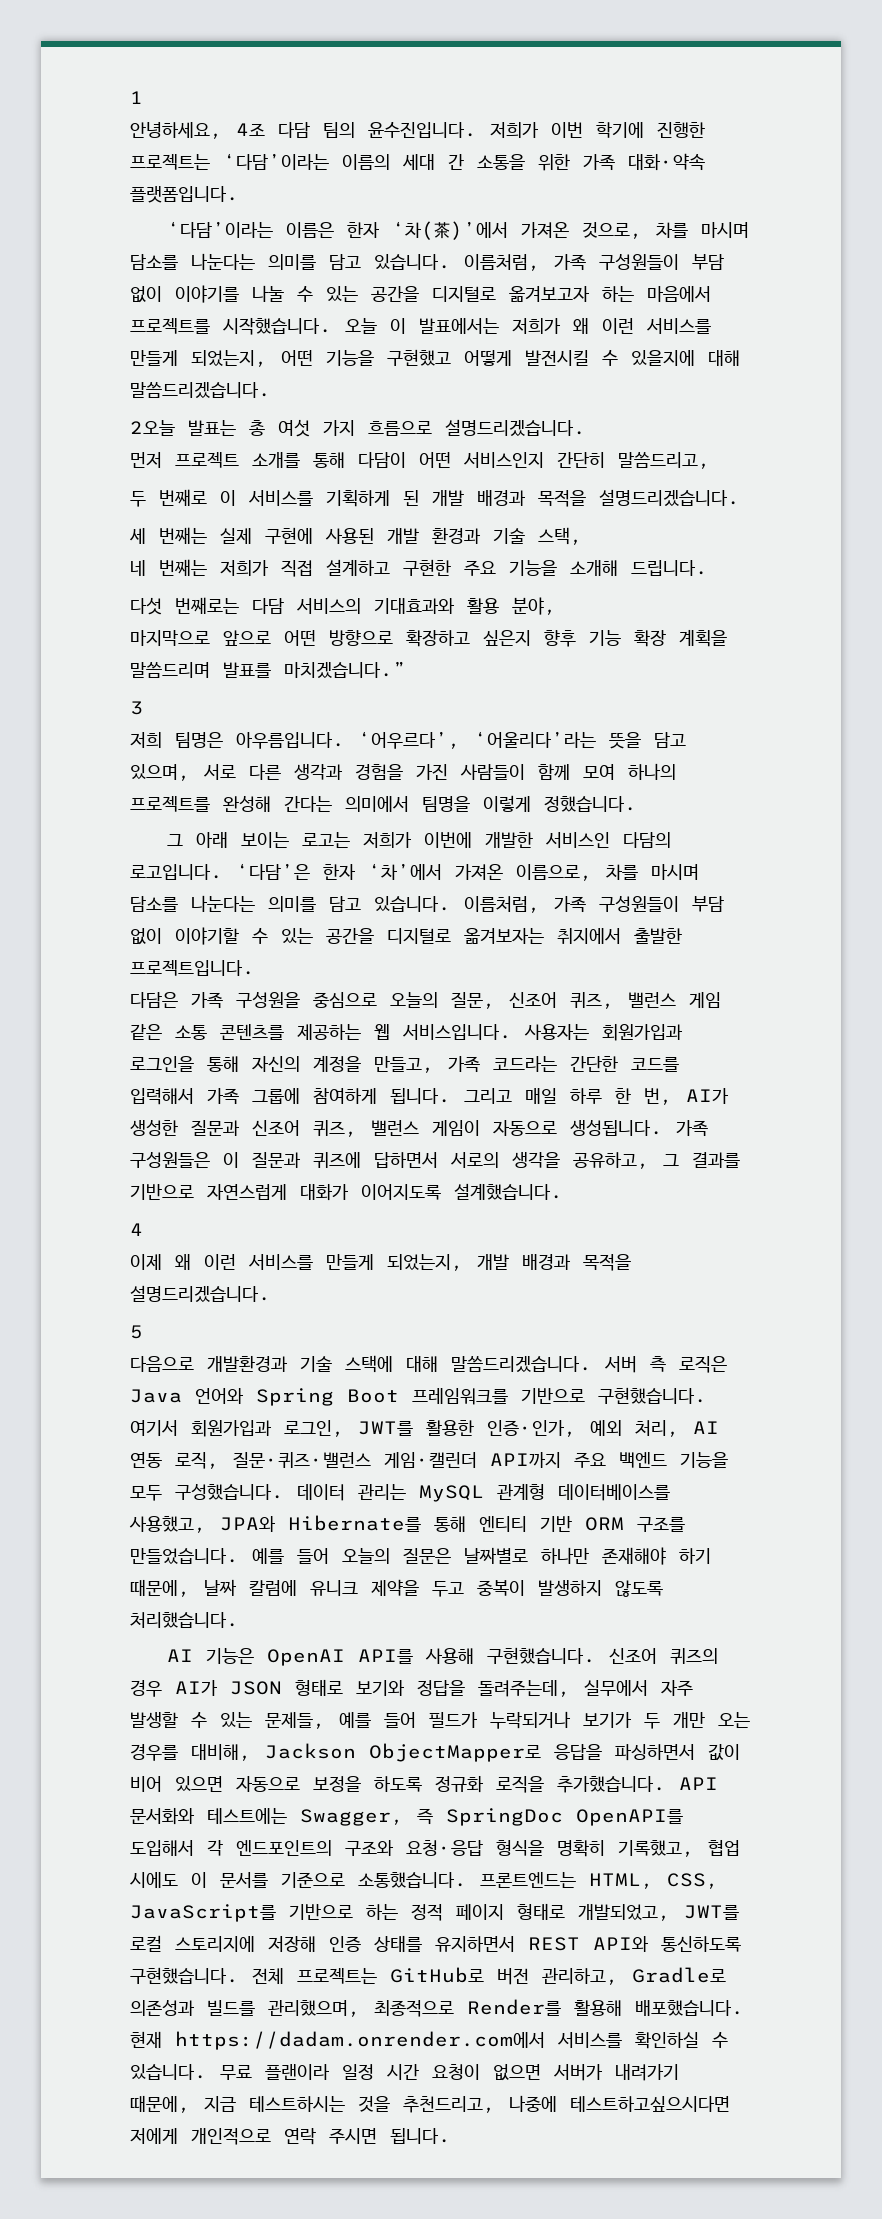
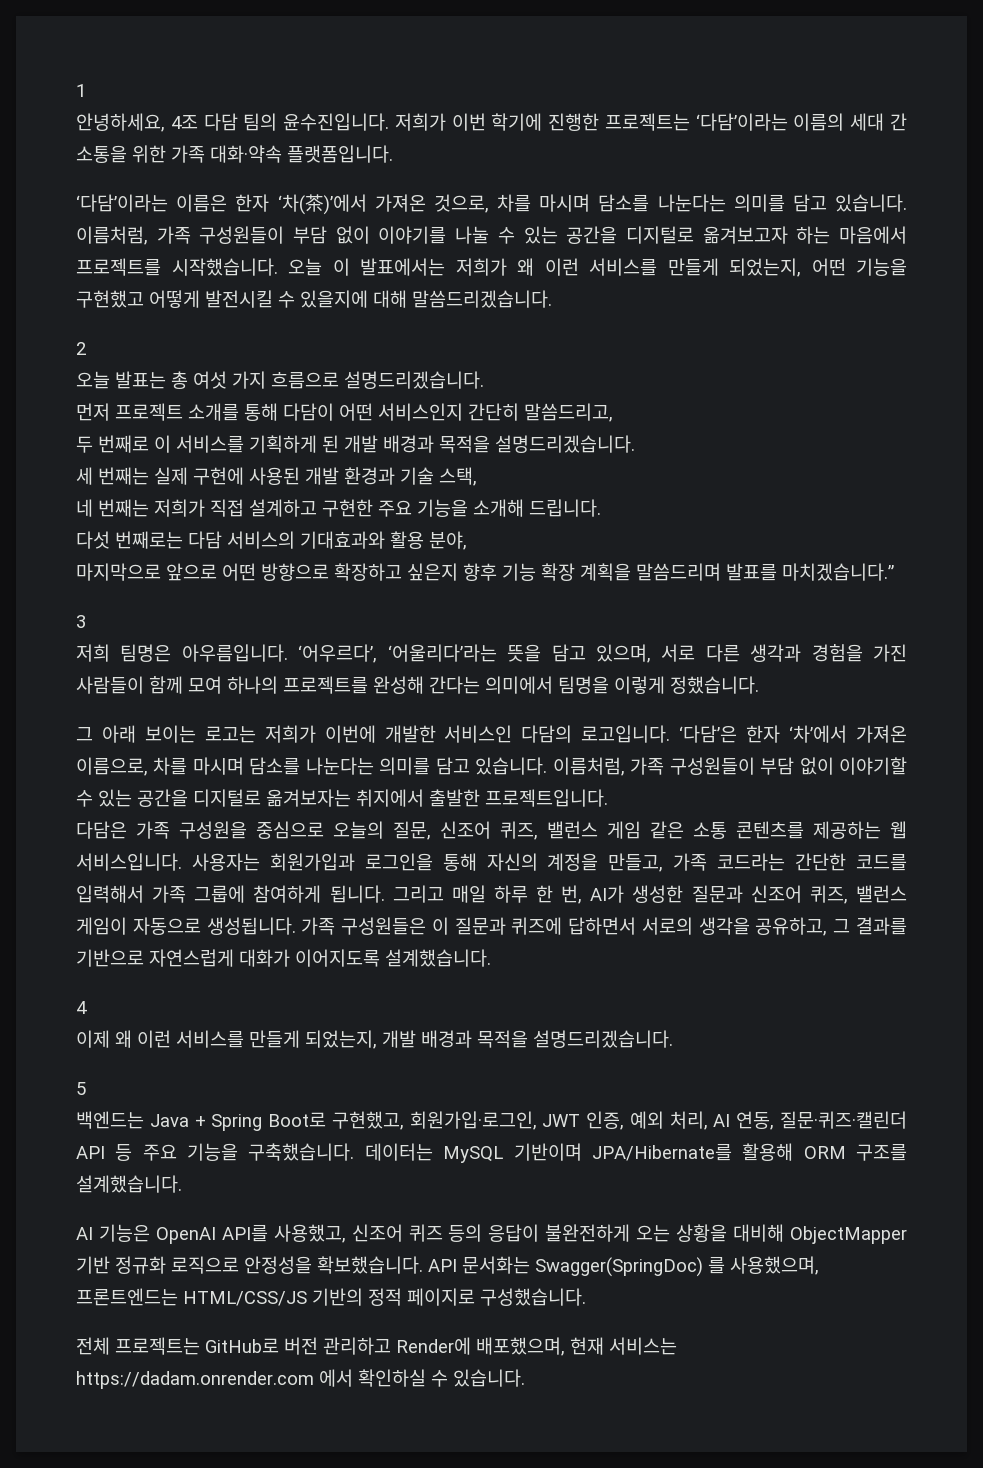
[130,420,175,436] 2오늘 -> [76,342,86,355] [76,371,110,389] 2 // 오늘
[130,1355,727,1373] [130,1387,707,1406] [130,1420,719,1437] [130,1452,728,1469] [130,1483,670,1502] [129,1515,685,1533] [130,1547,711,1565] [130,1579,663,1597] [130,1612,239,1628] [166,1647,718,1666] [130,1679,693,1697] [130,1711,750,1729] [130,1743,740,1762] [130,1775,718,1793] [130,1807,683,1826] [130,1839,740,1857] [130,1872,719,1889] [130,1903,739,1922] [130,1935,741,1952] [130,1967,726,1985] [130,1999,744,2017] [130,2031,728,2050] [130,2064,679,2081] [130,2095,730,2113] [130,2128,451,2145] 다음으로 개발환경과 기술 스택에 대해 말씀드리겠습니다. 서버 측 로직은 Java 언어와 Spring Boot 프레임워크를 기반으로 구현했습니다. 여기서 회원가입과 로그인, JWT를 활용한 인증·인가, 예외 처리, AI 연동 로직, 질문·퀴즈·밸런스 게임·캘린더 API까지 주요 백엔드 기능을 모두 구성했습니다. 데이터 관리는 MySQL 관계형 데이터베이스를 사용했고, JPA와 Hibernate를 통해 엔티티 기반 ORM 구조를 만들었습니다. 예를 들어 오늘의 질문은 날짜별로 하나만 존재해야 하기 때문에, 날짜 칼럼에 유니크 제약을 두고 중복이 발생하지 않도록 처리했습니다. // AI 기능은 OpenAI API를 사용해 구현했습니다. 신조어 퀴즈의 경우 AI가 JSON 형태로 보기와 정답을 돌려주는데, 실무에서 자주 발생할 수 있는 문제들, 예를 들어 필드가 누락되거나 보기가 두 개만 오는 경우를 대비해, Jackson ObjectMapper로 응답을 파싱하면서 값이 비어 있으면 자동으로 보정을 하도록 정규화 로직을 추가했습니다. API 문서화와 테스트에는 Swagger, 즉 SpringDoc OpenAPI를 도입해서 각 엔드포인트의 구조와 요청·응답 형식을 명확히 기록했고, 협업 시에도 이 문서를 기준으로 소통했습니다. 프론트엔드는 HTML, CSS, JavaScript를 기반으로 하는 정적 페이지 형태로 개발되었고, JWT를 로컬 스토리지에 저장해 인증 상태를 유지하면서 REST API와 통신하도록 구현했습니다. 전체 프로젝트는 GitHub로 버전 관리하고, Gradle로 의존성과 빌드를 관리했으며, 최종적으로 Render를 활용해 배포했습니다. 현재 https://dadam.onrender.com에서 서비스를 확인하실 수 있습니다. 무료 플랜이라 일정 시간 요청이 없으면 서버가 내려가기 때문에, 지금 테스트하시는 것을 추천드리고, 나중에 테스트하고싶으시다면 저에게 개인적으로 연락 주시면 됩니다. -> [76,1111,907,1131] [76,1143,907,1163] [76,1175,182,1193] [76,1224,907,1244] [76,1256,819,1277] [76,1288,586,1306] [76,1337,677,1356] [76,1369,525,1389] 백엔드는 Java + Spring Boot로 구현했고, 회원가입·로그인, JWT 인증, 예외 처리, AI 연동, 질문·퀴즈·캘린더 API 등 주요 기능을 구축했습니다. 데이터는 MySQL 기반이며 JPA/Hibernate를 활용해 ORM 구조를 설계했습니다. // AI 기능은 OpenAI API를 사용했고, 신조어 퀴즈 등의 응답이 불완전하게 오는 상황을 대비해 ObjectMapper 기반 정규화 로직으로 안정성을 확보했습니다. API 문서화는 Swagger(SpringDoc) 를 사용했으며, 프론트엔드는 HTML/CSS/JS 기반의 정적 페이지로 구성했습니다. // 전체 프로젝트는 GitHub로 버전 관리하고 Render에 배포했으며, 현재 서비스는 https://dadam.onrender.com 에서 확인하실 수 있습니다.

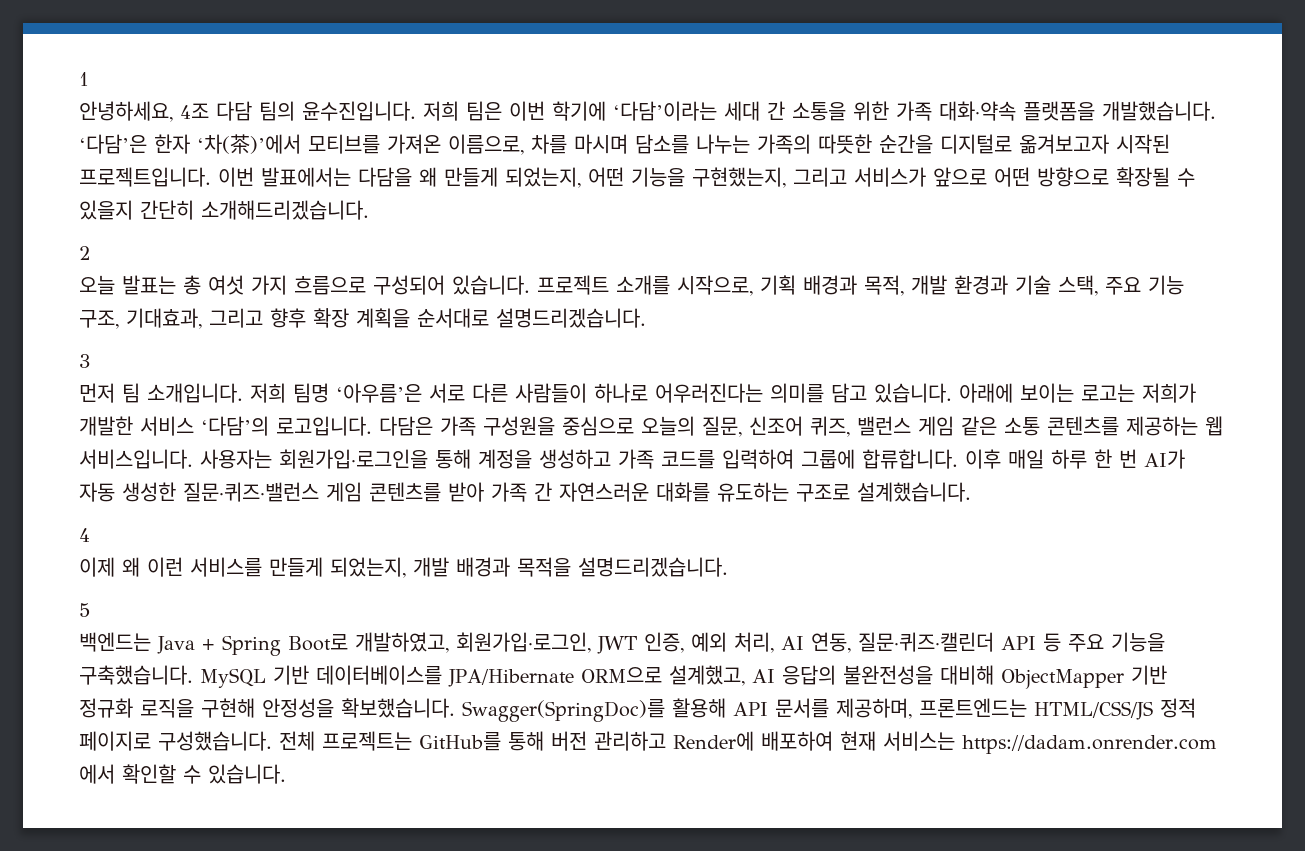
[394,113,845,131] 저희가 이번 학기에 진행한 프로젝트는 ‘다담’이라는 이름의 -> [423,101,717,121] 저희 팀은 이번 학기에 ‘다담’이라는
[287,145,393,163] [76,194,228,212] 플랫폼입니다. // ‘다담’이라는 이름은 -> [1023,101,1216,121] [79,134,147,154] 플랫폼을 개발했습니다. ‘다담’은
[374,194,907,213] [76,226,908,245] [76,258,907,277] [76,290,552,308] 가져온 것으로, 차를 마시며 담소를 나눈다는 의미를 담고 있습니다. 이름처럼, 가족 구성원들이 부담 없이 이야기를 나눌 수 있는 공간을 디지털로 옮겨보고자 하는 마음에서 프로젝트를 시작했습니다. 오늘 이 발표에서는 저희가 왜 이런 서비스를 만들게 되었는지, 어떤 기능을 구현했고 어떻게 발전시킬 수 있을지에 대해 말씀드리겠습니다. -> [308,134,1170,155] [79,167,1195,188] [79,200,369,220] 모티브를 가져온 이름으로, 차를 마시며 담소를 나누는 가족의 따뜻한 순간을 디지털로 옮겨보고자 시작된 프로젝트입니다. 이번 발표에서는 다담을 왜 만들게 되었는지, 어떤 기능을 구현했는지, 그리고 서비스가 앞으로 어떤 방향으로 확장될 수 있을지 간단히 소개해드리겠습니다.
[344,371,484,389] [76,403,613,422] [76,435,635,453] [76,467,477,486] [76,499,601,517] [76,531,467,550] [76,563,894,581] [76,615,86,628] [76,644,907,663] [76,676,759,694] [76,725,907,743] [76,757,907,776] [76,789,608,807] 설명드리겠습니다. // 먼저 프로젝트 소개를 통해 다담이 어떤 서비스인지 간단히 말씀드리고, // 두 번째로 이 서비스를 기획하게 된 개발 배경과 목적을 설명드리겠습니다. // 세 번째는 실제 구현에 사용된 개발 환경과 기술 스택, // 네 번째는 저희가 직접 설계하고 구현한 주요 기능을 소개해 드립니다. // 다섯 번째로는 다담 서비스의 기대효과와 활용 분야, // 마지막으로 앞으로 어떤 방향으로 확장하고 싶은지 향후 기능 확장 계획을 말씀드리며 발표를 마치겠습니다.” // 3 // 저희 팀명은 아우름입니다. ‘어우르다’, ‘어울리다’라는 뜻을 담고 있으며, 서로 다른 생각과 경험을 가진 사람들이 함께 모여 하나의 프로젝트를 완성해 간다는 의미에서 팀명을 이렇게 정했습니다. // 그 아래 보이는 로고는 저희가 이번에 개발한 서비스인 다담의 로고입니다. ‘다담’은 한자 ‘차’에서 가져온 이름으로, 차를 마시며 담소를 나눈다는 의미를 담고 있습니다. 이름처럼, 가족 구성원들이 부담 없이 이야기할 수 있는 공간을 디지털로 옮겨보자는 취지에서 출발한 프로젝트입니다. // -> [373,275,1184,296] [79,308,646,329] [79,354,90,368] [79,383,1196,403] [79,416,372,436] 구성되어 있습니다. 프로젝트 소개를 시작으로, 기획 배경과 목적, 개발 환경과 기술 스택, 주요 기능 구조, 기대효과, 그리고 향후 확장 계획을 순서대로 설명드리겠습니다. // 3 // 먼저 팀 소개입니다. 저희 팀명 ‘아우름’은 서로 다른 사람들이 하나로 어우러진다는 의미를 담고 있습니다. 아래에 보이는 로고는 저희가 개발한 서비스 ‘다담’의 로고입니다.
[269,853,907,872] [76,885,907,904] [76,917,907,936] [76,949,380,967] 회원가입과 로그인을 통해 자신의 계정을 만들고, 가족 코드라는 간단한 코드를 입력해서 가족 그룹에 참여하게 됩니다. 그리고 매일 하루 한 번, AI가 생성한 질문과 신조어 퀴즈, 밸런스 게임이 자동으로 생성됩니다. 가족 구성원들은 이 질문과 퀴즈에 답하면서 서로의 생각을 공유하고, 그 결과를 기반으로 자연스럽게 대화가 이어지도록 -> [279,449,1185,469] [79,482,850,502] 회원가입·로그인을 통해 계정을 생성하고 가족 코드를 입력하여 그룹에 합류합니다. 이후 매일 하루 한 번 AI가 자동 생성한 질문·퀴즈·밸런스 게임 콘텐츠를 받아 가족 간 자연스러운 대화를 유도하는 구조로
[331,1111,404,1130] 구현했고, -> [355,632,449,653] 개발하였고,
[364,1143,907,1163] [76,1175,182,1193] [76,1224,907,1244] [76,1256,819,1277] 데이터는 MySQL 기반이며 JPA/Hibernate를 활용해 ORM 구조를 설계했습니다. // AI 기능은 OpenAI API를 사용했고, 신조어 퀴즈 등의 응답이 불완전하게 오는 상황을 대비해 ObjectMapper 기반 정규화 로직으로 안정성을 확보했습니다. API 문서화는 Swagger(SpringDoc) 를 사용했으며, -> [200,665,1167,689] [79,698,912,722] MySQL 기반 데이터베이스를 JPA/Hibernate ORM으로 설계했고, AI 응답의 불완전성을 대비해 ObjectMapper 기반 정규화 로직을 구현해 안정성을 확보했습니다. Swagger(SpringDoc)를 활용해 API 문서를 제공하며,
[312,1288,363,1306] 기반의 -> (1153, 710) none
(586, 1297) // -> (272, 741) none
[205,1338,279,1353] GitHub로 -> [419,731,544,751] GitHub를 통해
[476,1337,565,1356] 배포했으며, -> [761,731,833,751] 배포하여
[358,1369,426,1387] 확인하실 -> [122,764,176,784] 확인할

